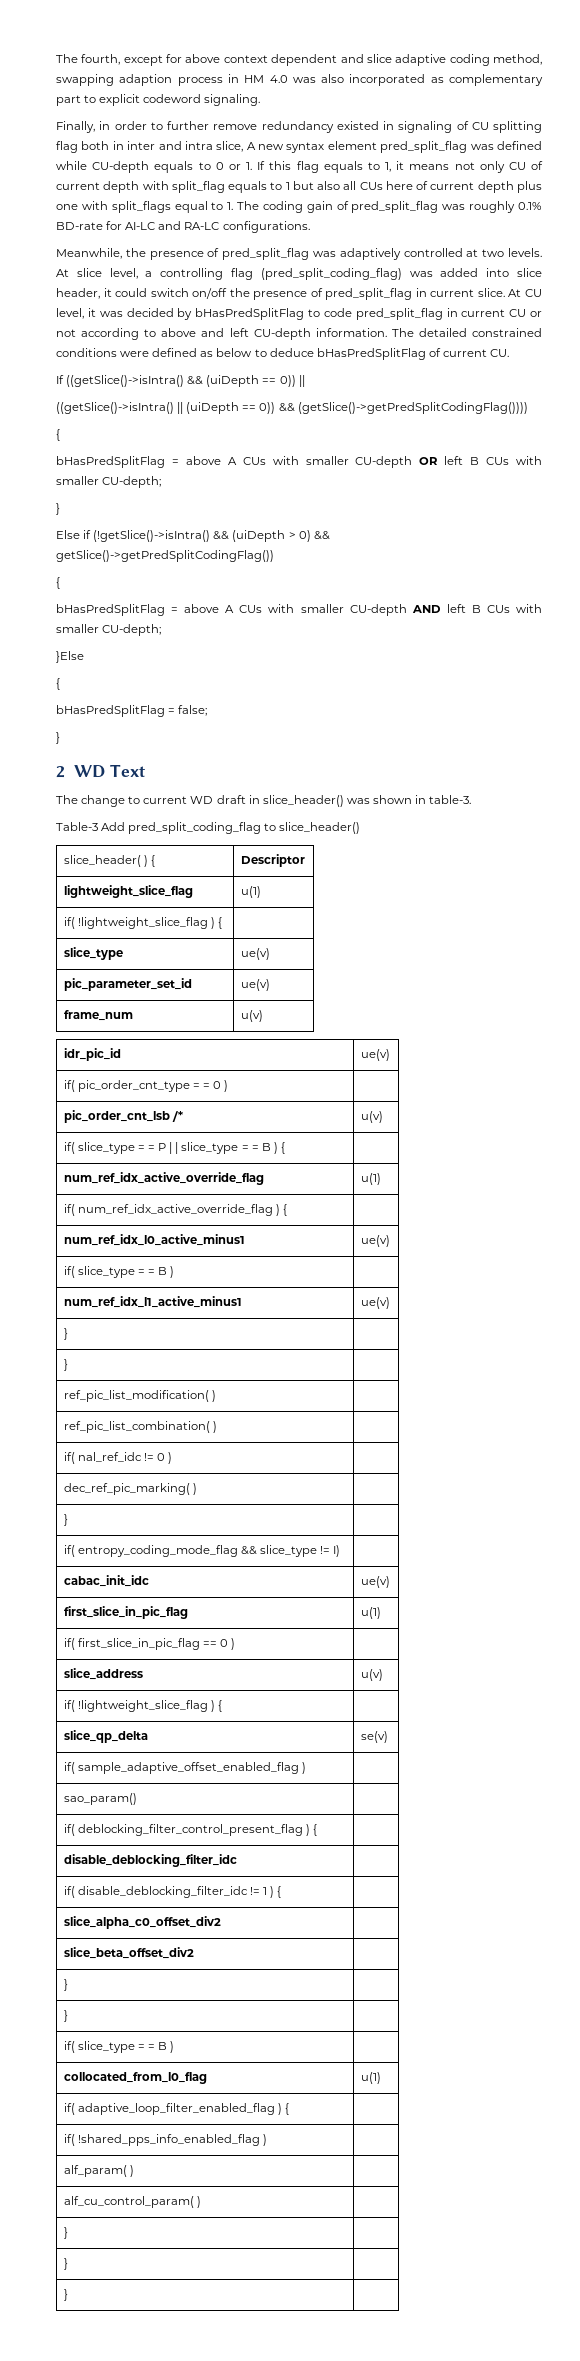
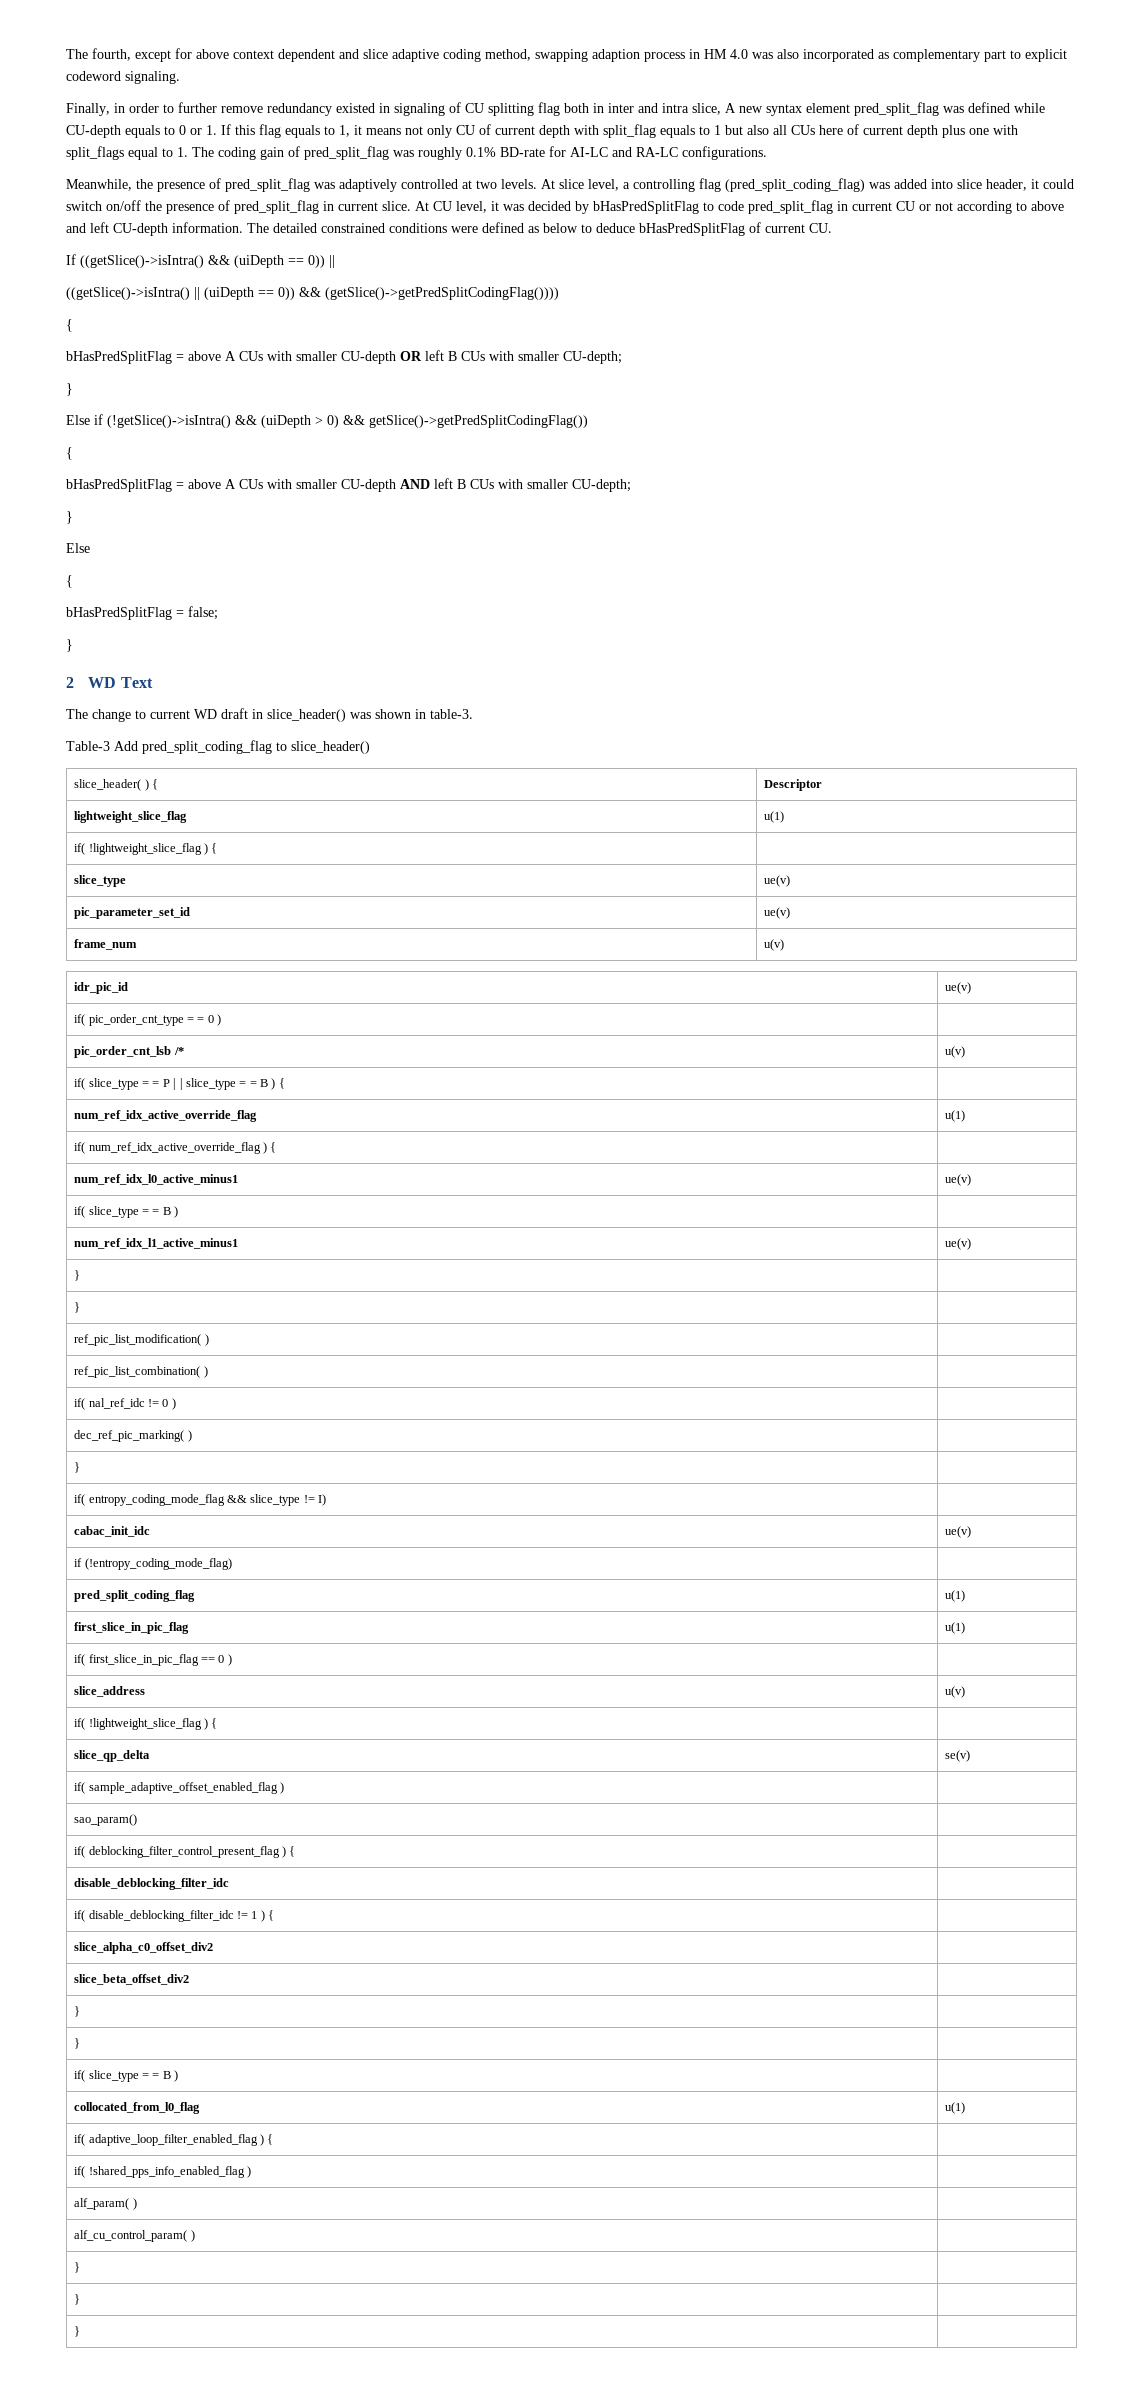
[56,651,84,663] }Else -> [66,511,73,524] [66,543,90,553] } // Else
(390, 1582) none -> [74,1558,232,1570] [74,1590,196,1602] [945,1590,966,1602] // if (!entropy_coding_mode_flag) | // pred_split_coding_flag | u(1)

